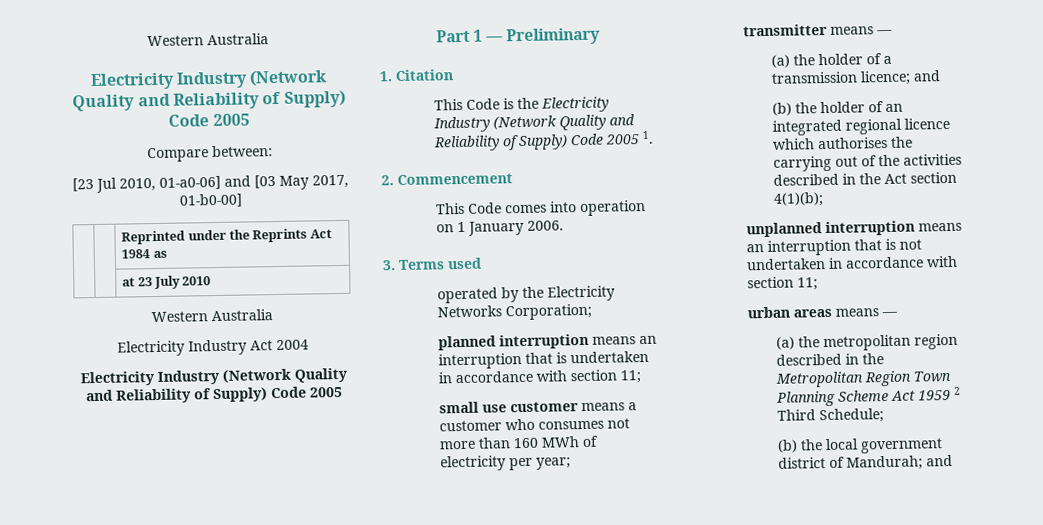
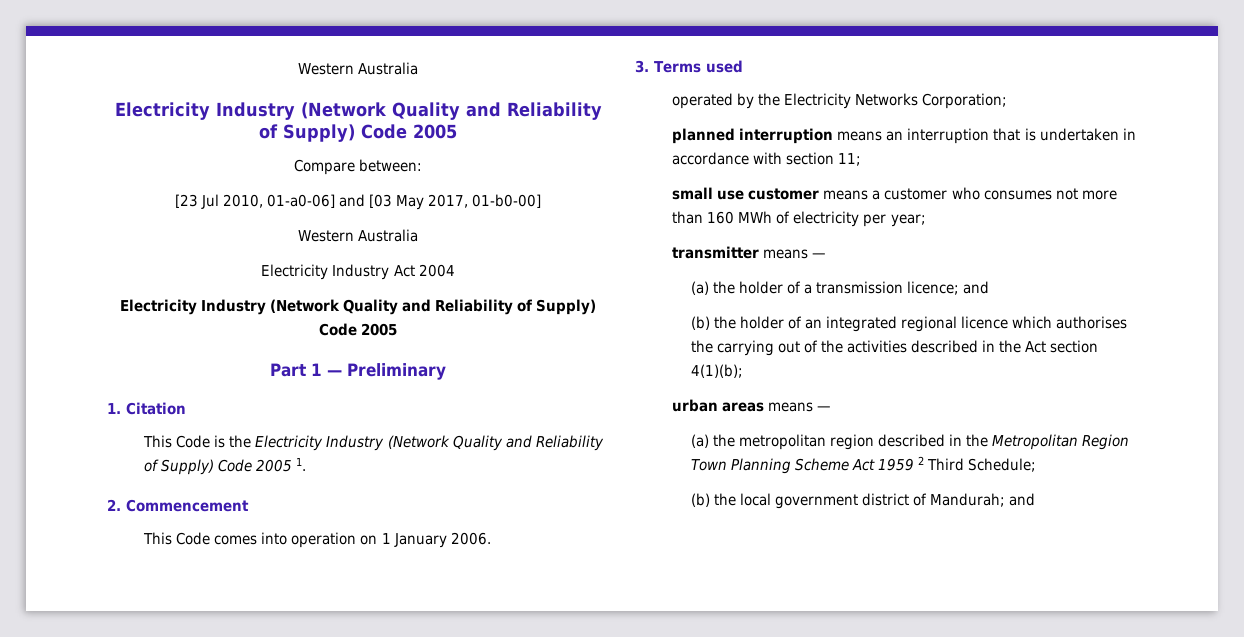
[121,228,332,245] [121,249,167,259] [122,275,212,290] // | | Reprinted under the Reprints Act 1984 as // | | at 23 July 2010 -> (542, 201) none
[746,220,963,238] [746,238,923,256] [746,255,959,271] [747,276,819,291] // unplanned interruption means an interruption that is not undertaken in accordance with section 11; -> (743, 371) none

